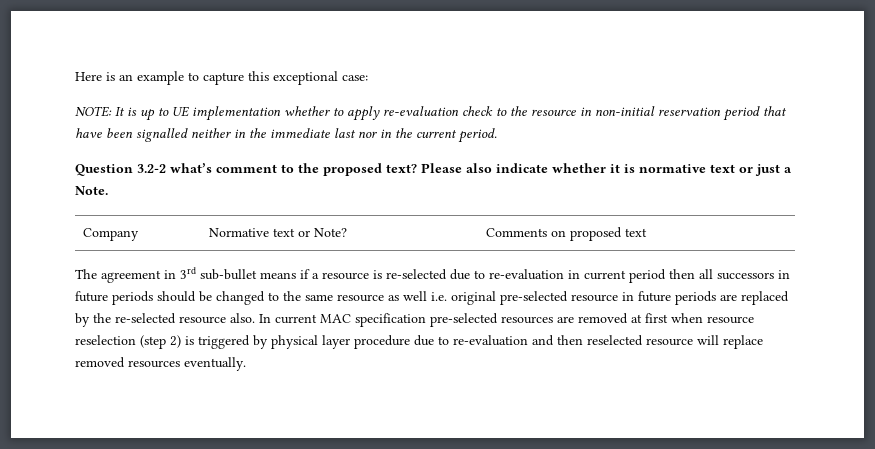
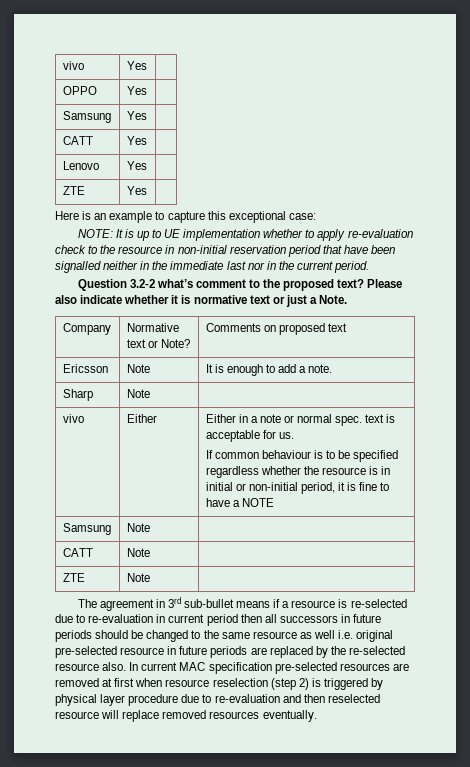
(75, 76) none -> [62,61,84,70] [126,61,147,70] [62,86,97,95] [126,86,147,95] [62,111,111,123] [126,111,147,120] [62,136,93,145] [126,136,147,145] [62,161,99,170] [126,161,147,170] [62,186,85,195] [126,186,147,195] vivo | Yes | // OPPO | Yes | // Samsung | Yes | // CATT | Yes | // Lenovo | Yes | // ZTE | Yes | //
(648, 232) none -> [62,364,108,373] [126,364,150,373] [205,364,333,376] [62,389,93,401] [126,389,150,398] [62,414,84,423] [126,414,157,423] [205,414,396,426] [205,430,294,442] [205,450,399,462] [205,466,391,478] [205,482,390,494] [205,498,274,507] [62,523,111,535] [126,523,150,532] [62,548,93,557] [126,548,150,557] [62,573,85,582] [126,573,150,582] // Ericsson | Note | It is enough to add a note. // Sharp | Note | // vivo | Either | Either in a note or normal spec. text is acceptable for us. // If common behaviour is to be specified regardless whether the resource is in initial or non-initial period, it is fine to have a NOTE // Samsung | Note | // CATT | Note | // ZTE | Note |

